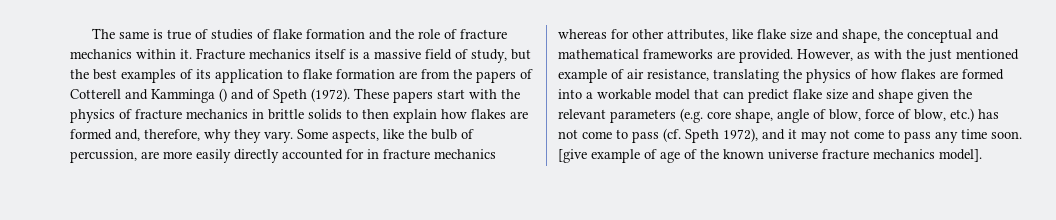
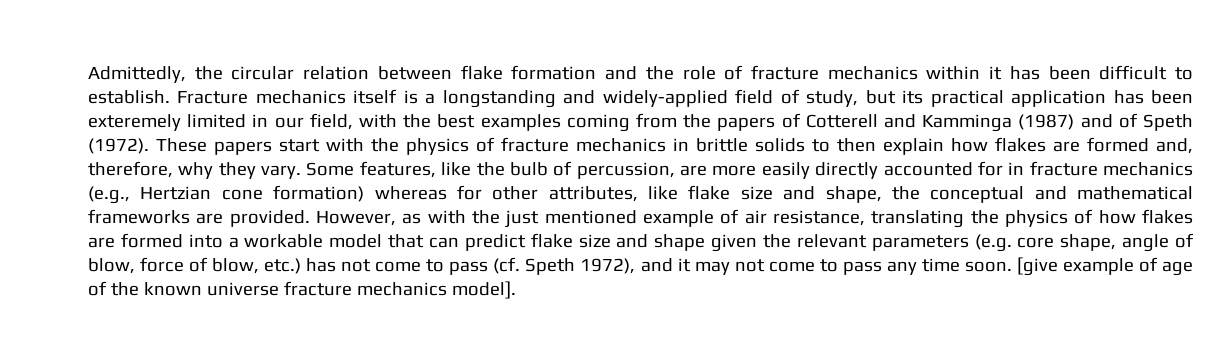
[92,28,271,40] The same is true of studies of -> [88,66,452,83] Admittedly, the circular relation between
[180,49,192,59] it. -> [989,65,1193,80] [88,90,170,104] it has been difficult to establish.
[374,49,421,59] massive -> [442,90,728,108] longstanding and widely-applied
[70,69,417,83] the best examples of its application to flake formation are -> [902,90,1194,107] [88,113,630,132] its practical application has been exteremely limited in our field, with the best examples coming
[219,88,227,102] () -> [1018,114,1075,130] (1987)
[332,129,379,143] aspects, -> [359,161,436,178] features,
(496, 154) none -> [88,185,365,204] (e.g., Hertzian cone formation)

